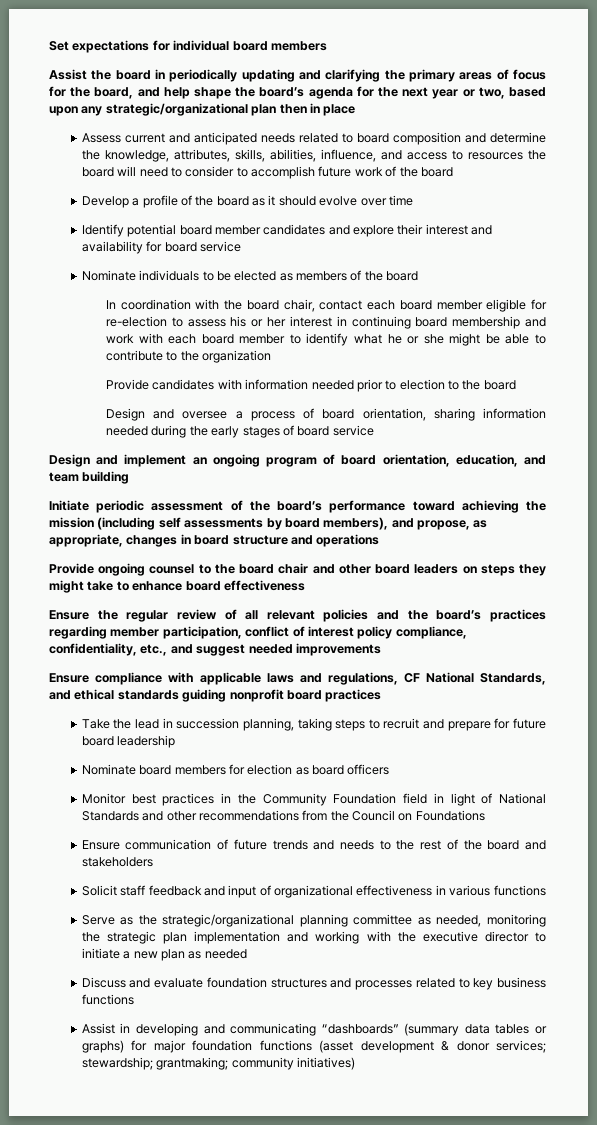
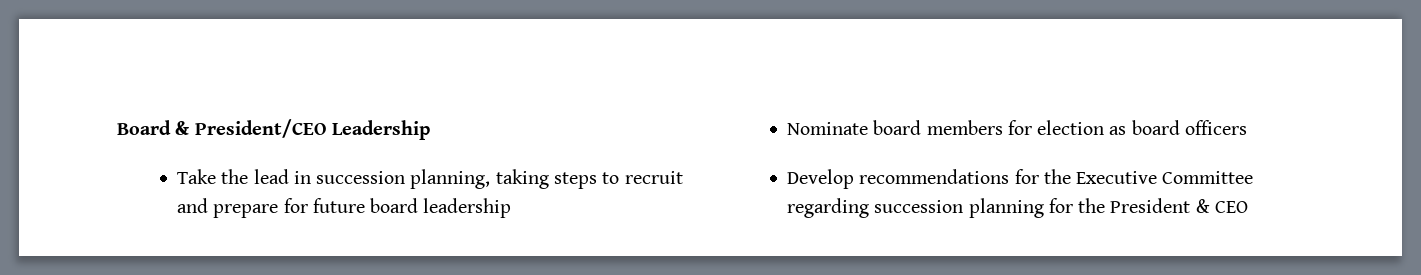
[49,40,327,53] [49,69,546,82] [49,86,546,99] [49,103,356,116] [81,132,546,145] [81,149,547,162] [81,166,453,179] [81,195,413,208] [81,224,493,237] [81,241,241,254] [81,270,419,281] [106,299,548,312] [106,316,546,329] [106,333,546,346] [106,350,272,363] [106,379,516,392] [106,408,546,421] [106,425,374,438] [49,454,546,467] [49,471,130,484] [49,500,546,513] [49,517,488,530] [49,534,380,547] [49,563,546,576] [49,580,305,593] [49,609,546,622] [49,626,467,639] [49,643,381,656] [49,672,546,685] [49,689,382,702] Set expectations for individual board members // Assist the board in periodically updating and clarifying the primary areas of focus for the board, and help shape the board’s agenda for the next year or two, based upon any strategic/organizational plan then in place // Assess current and anticipated needs related to board composition and determine the knowledge, attributes, skills, abilities, influence, and access to resources the board will need to consider to accomplish future work of the board // Develop a profile of the board as it should evolve over time // Identify potential board member candidates and explore their interest and availability for board service // Nominate individuals to be elected as members of the board // In coordination with the board chair, contact each board member eligible for re-election to assess his or her interest in continuing board membership and work with each board member to identify what he or she might be able to contribute to the organization // Provide candidates with information needed prior to election to the board // Design and oversee a process of board orientation, sharing information needed during the early stages of board service // Design and implement an ongoing program of board orientation, education, and team building // Initiate periodic assessment of the board’s performance toward achieving the mission (including self assessments by board members), and propose, as appropriate, changes in board structure and operations // Provide ongoing counsel to the board chair and other board leaders on steps they might take to enhance board effectiveness // Ensure the regular review of all relevant policies and the board’s practices regarding member participation, conflict of interest policy compliance, confidentiality, etc., and suggest needed improvements // Ensure compliance with applicable laws and regulations, CF National Standards, and ethical standards guiding nonprofit board practices -> [117,119,430,140] Board & President/CEO Leadership
[81,793,546,806] [81,810,485,821] [81,839,546,850] [81,857,153,867] [81,885,546,898] [81,914,546,927] [81,931,546,944] [81,948,247,961] [81,977,546,990] [81,994,134,1005] [81,1023,547,1036] [81,1040,546,1053] [81,1057,355,1070] Monitor best practices in the Community Foundation field in light of National Standards and other recommendations from the Council on Foundations // Ensure communication of future trends and needs to the rest of the board and stakeholders // Solicit staff feedback and input of organizational effectiveness in various functions // Serve as the strategic/organizational planning committee as needed, monitoring the strategic plan implementation and working with the executive director to initiate a new plan as needed // Discuss and evaluate foundation structures and processes related to key business functions // Assist in developing and communicating “dashboards” (summary data tables or graphs) for major foundation functions (asset development & donor services; stewardship; grantmaking; community initiatives) -> [787,169,1254,189] [787,198,1249,218] Develop recommendations for the Executive Committee regarding succession planning for the President & CEO

